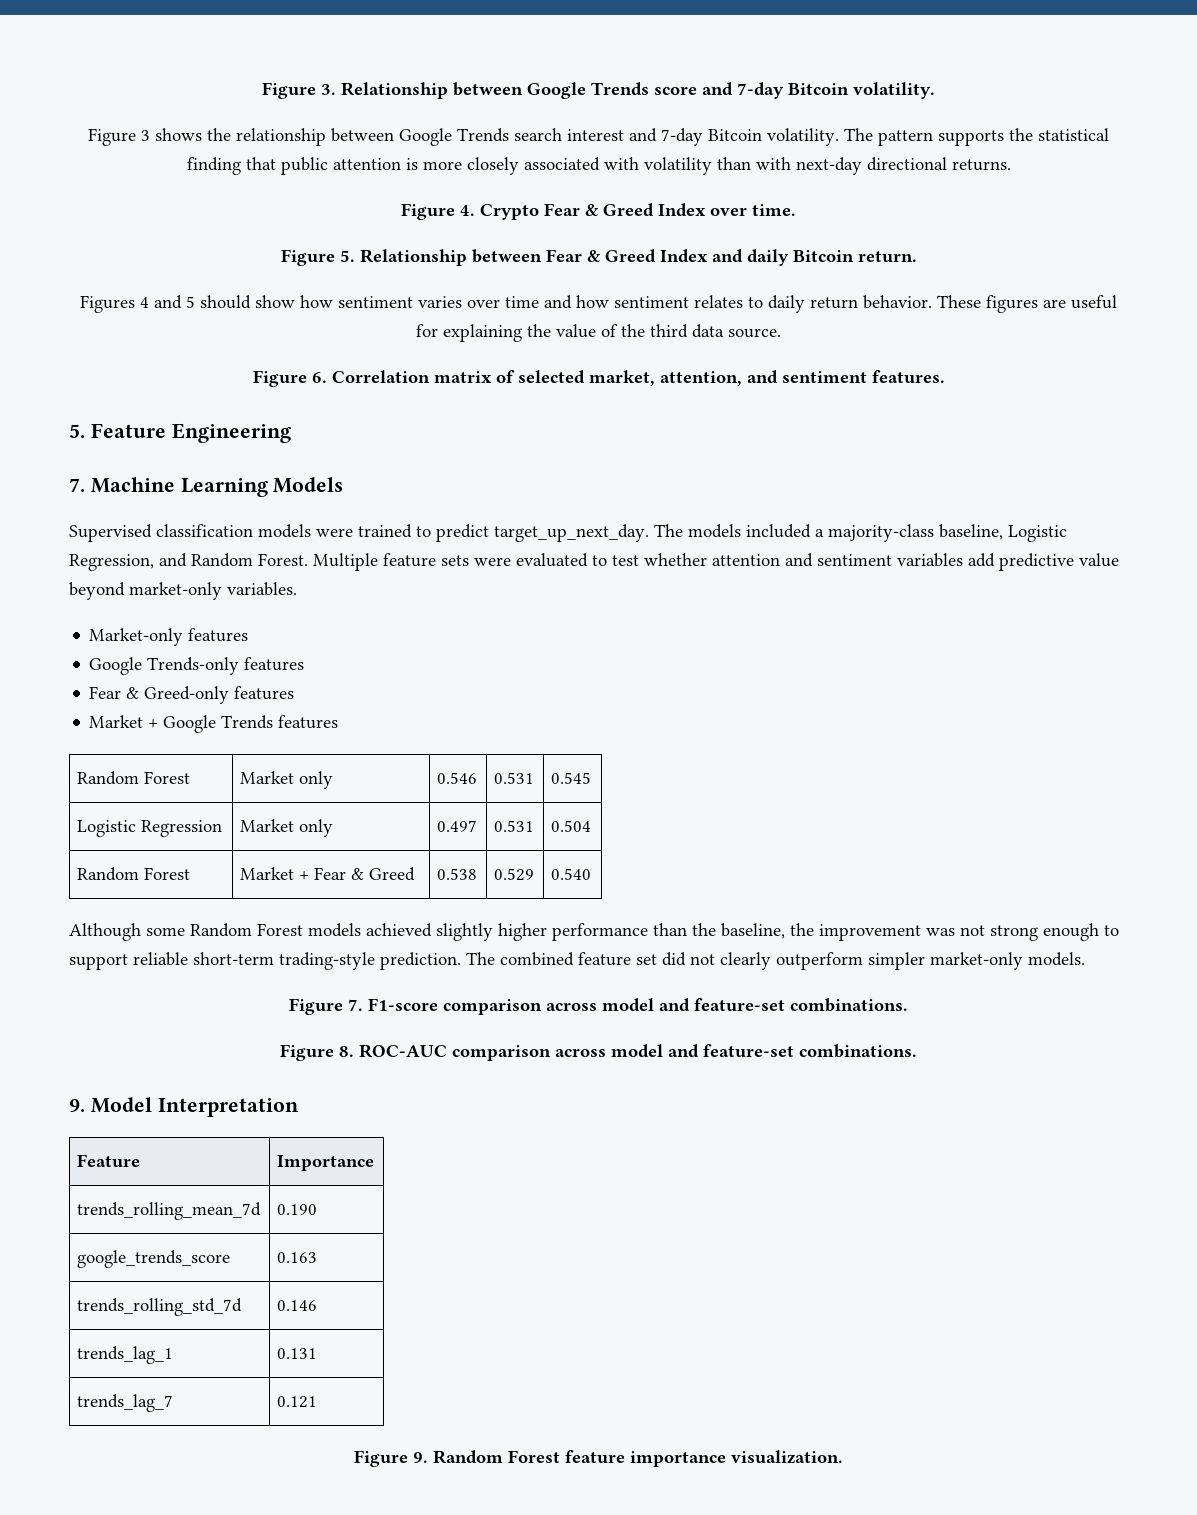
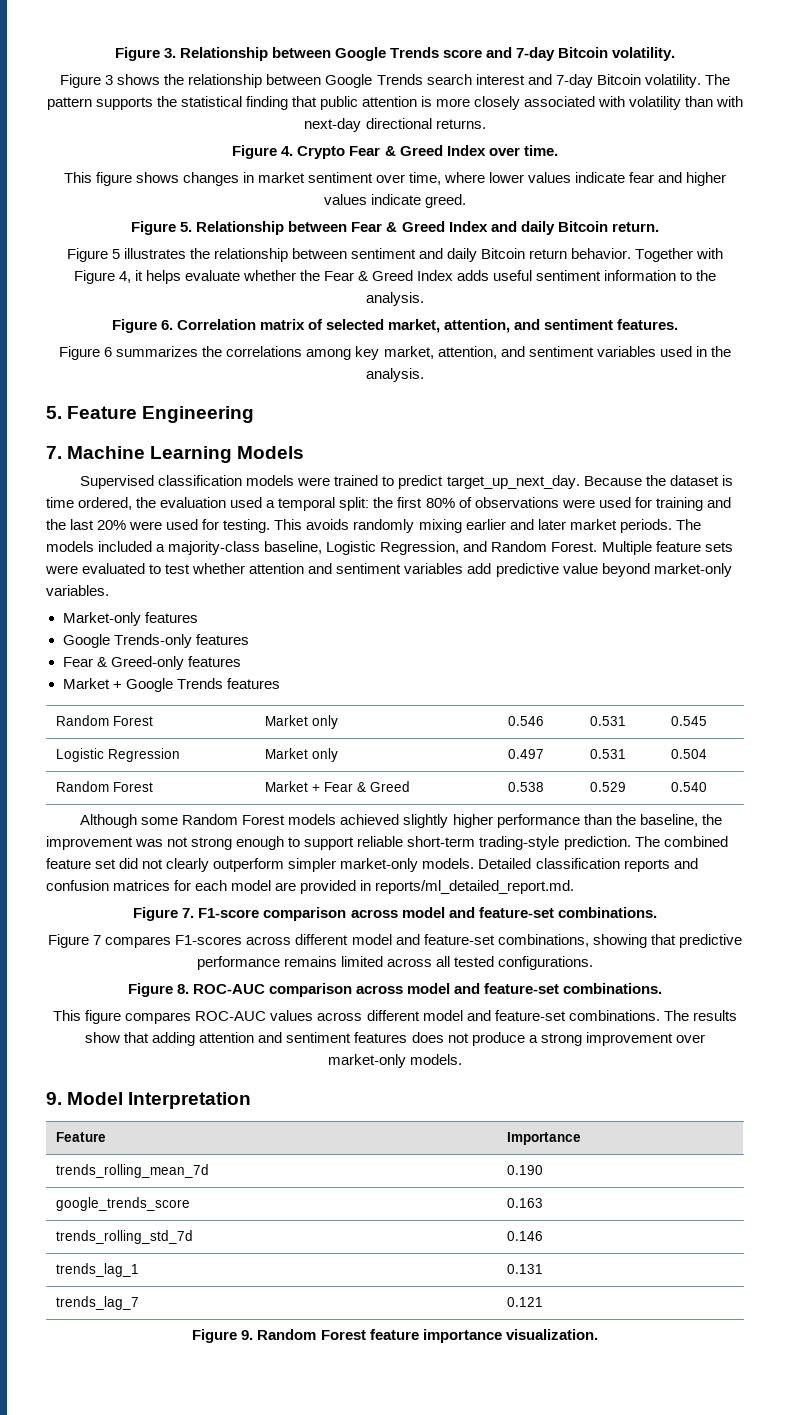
(796, 210) none -> [63,172,727,186] [323,194,467,208] // This figure shows changes in market sentiment over time, where lower values indicate fear and higher values indicate greed.
[80,295,1117,313] [416,324,781,342] Figures 4 and 5 should show how sentiment varies over time and how sentiment relates to daily return behavior. These figures are useful for explaining the value of the third data source. -> [66,248,724,262] [73,270,717,284] [366,292,424,306] Figure 5 illustrates the relationship between sentiment and daily Bitcoin return behavior. Together with Figure 4, it helps evaluate whether the Fear & Greed Index adds useful sentiment information to the analysis.
(945, 377) none -> [59,346,731,360] [366,368,424,382] // Figure 6 summarizes the correlations among key market, attention, and sentiment variables used in the analysis.
(649, 533) none -> [583,475,733,486] [46,497,731,511] [46,519,672,533] Because the dataset is time ordered, the evaluation used a temporal split: the first 80% of observations were used for training and the last 20% were used for testing. This avoids randomly mixing earlier and later market periods.
(1085, 959) none -> [478,858,698,872] [46,880,575,894] Detailed classification reports and confusion matrices for each model are provided in reports/ml_detailed_report.md.
(908, 1005) none -> [48,934,742,948] [196,956,594,970] // Figure 7 compares F1-scores across different model and feature-set combinations, showing that predictive performance remains limited across all tested configurations.
(917, 1051) none -> [53,1010,737,1024] [85,1032,705,1046] [327,1054,463,1068] // This figure compares ROC-AUC values across different model and feature-set combinations. The results show that adding attention and sentiment features does not produce a strong improvement over market-only models.

